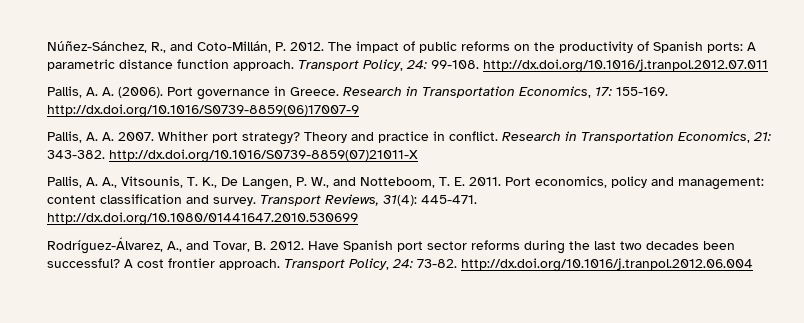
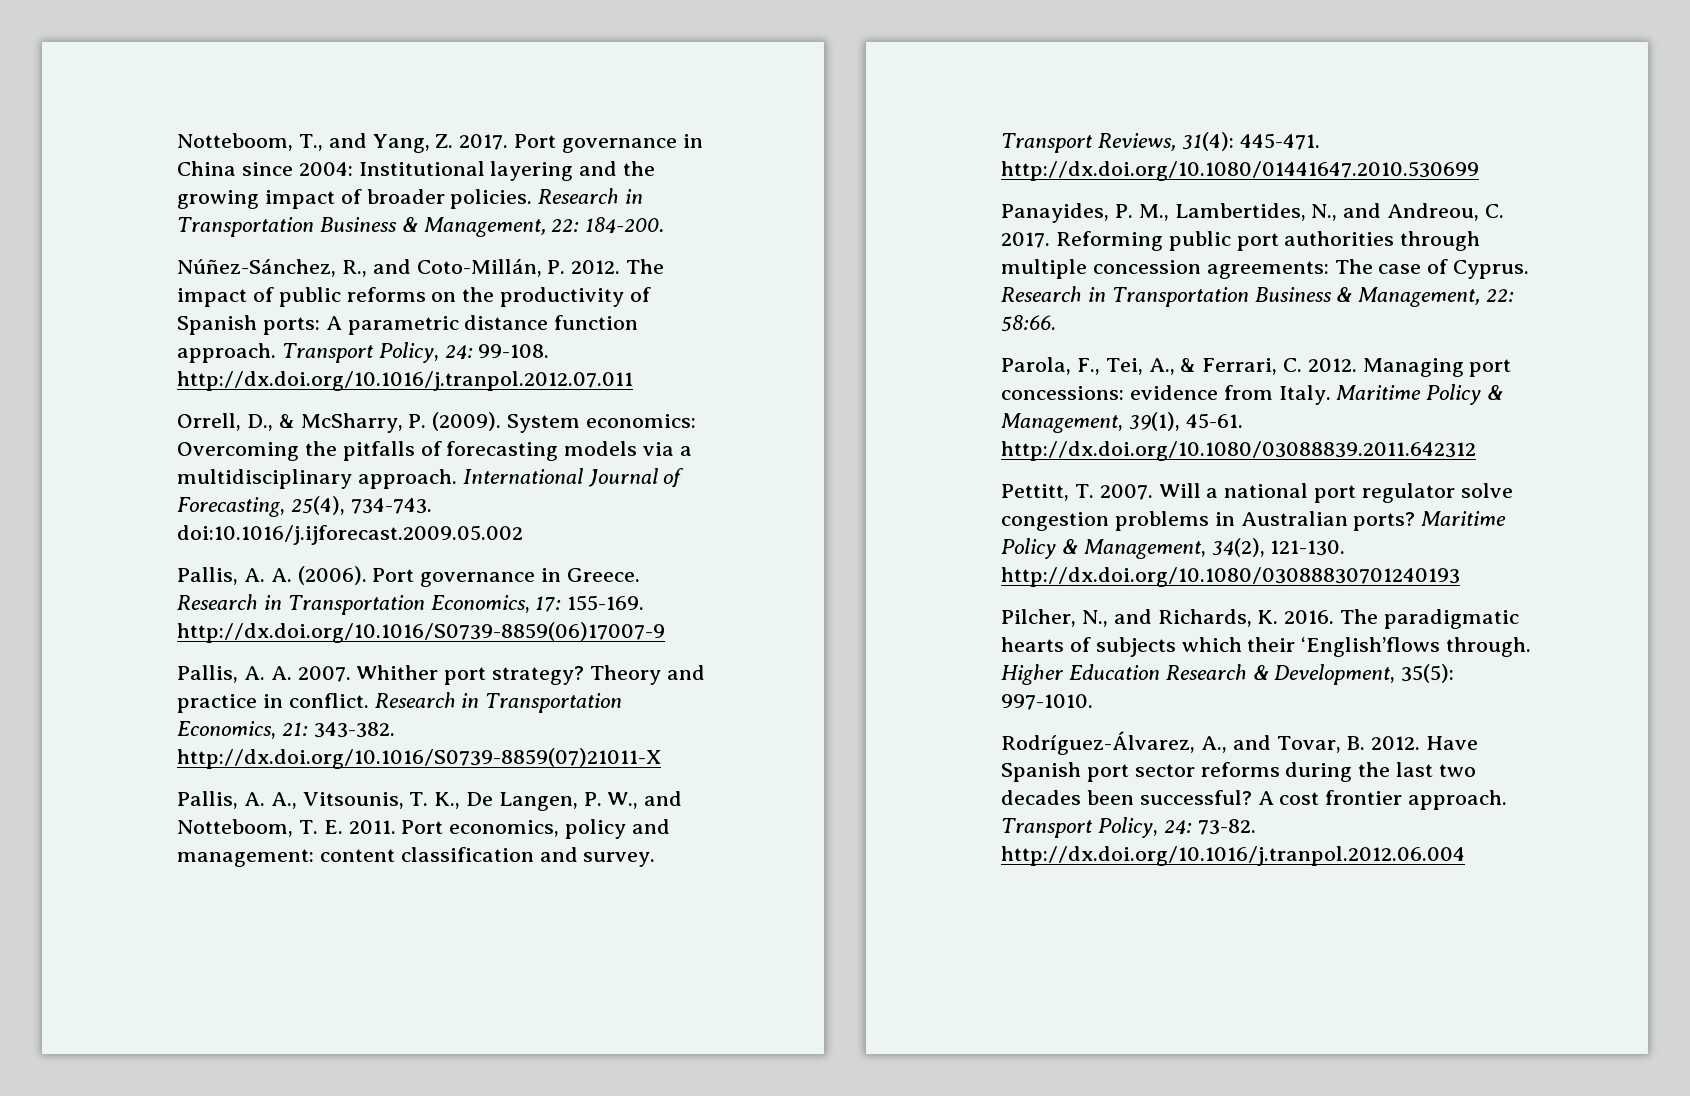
(46, 47) none -> [177,133,703,153] [177,161,656,181] [177,188,644,209] [177,217,665,237] Notteboom, T., and Yang, Z. 2017. Port governance in China since 2004: Institutional layering and the growing impact of broader policies. Research in Transportation Business & Management, 22: 184-200. //
(768, 66) none -> [177,412,696,433] [177,441,692,461] [177,468,685,489] [177,496,432,517] [177,525,524,545] // Orrell, D., & McSharry, P. (2009). System economics: Overcoming the pitfalls of forecasting models via a multidisciplinary approach. International Journal of Forecasting, 25(4), 734-743. doi:10.1016/j.ijforecast.2009.05.002
(358, 219) none -> [1001,203,1504,223] [1001,231,1481,251] [1001,259,1530,279] [1001,286,1515,307] [1001,315,1057,332] [1001,357,1512,377] [1001,384,1504,405] [1001,412,1243,433] [1001,441,1477,461] [1001,483,1513,503] [1001,511,1507,531] [1001,538,1346,559] [1001,567,1461,587] [1001,609,1519,629] [1001,637,1532,657] [1001,664,1455,685] [1001,694,1094,710] // Panayides, P. M., Lambertides, N., and Andreou, C. 2017. Reforming public port authorities through multiple concession agreements: The case of Cyprus. Research in Transportation Business & Management, 22: 58:66. // Parola, F., Tei, A., & Ferrari, C. 2012. Managing port concessions: evidence from Italy. Maritime Policy & Management, 39(1), 45-61. http://dx.doi.org/10.1080/03088839.2011.642312 // Pettitt, T. 2007. Will a national port regulator solve congestion problems in Australian ports? Maritime Policy & Management, 34(2), 121-130. http://dx.doi.org/10.1080/03088830701240193 // Pilcher, N., and Richards, K. 2016. The paradigmatic hearts of subjects which their ‘English’flows through. Higher Education Research & Development, 35(5): 997-1010.

